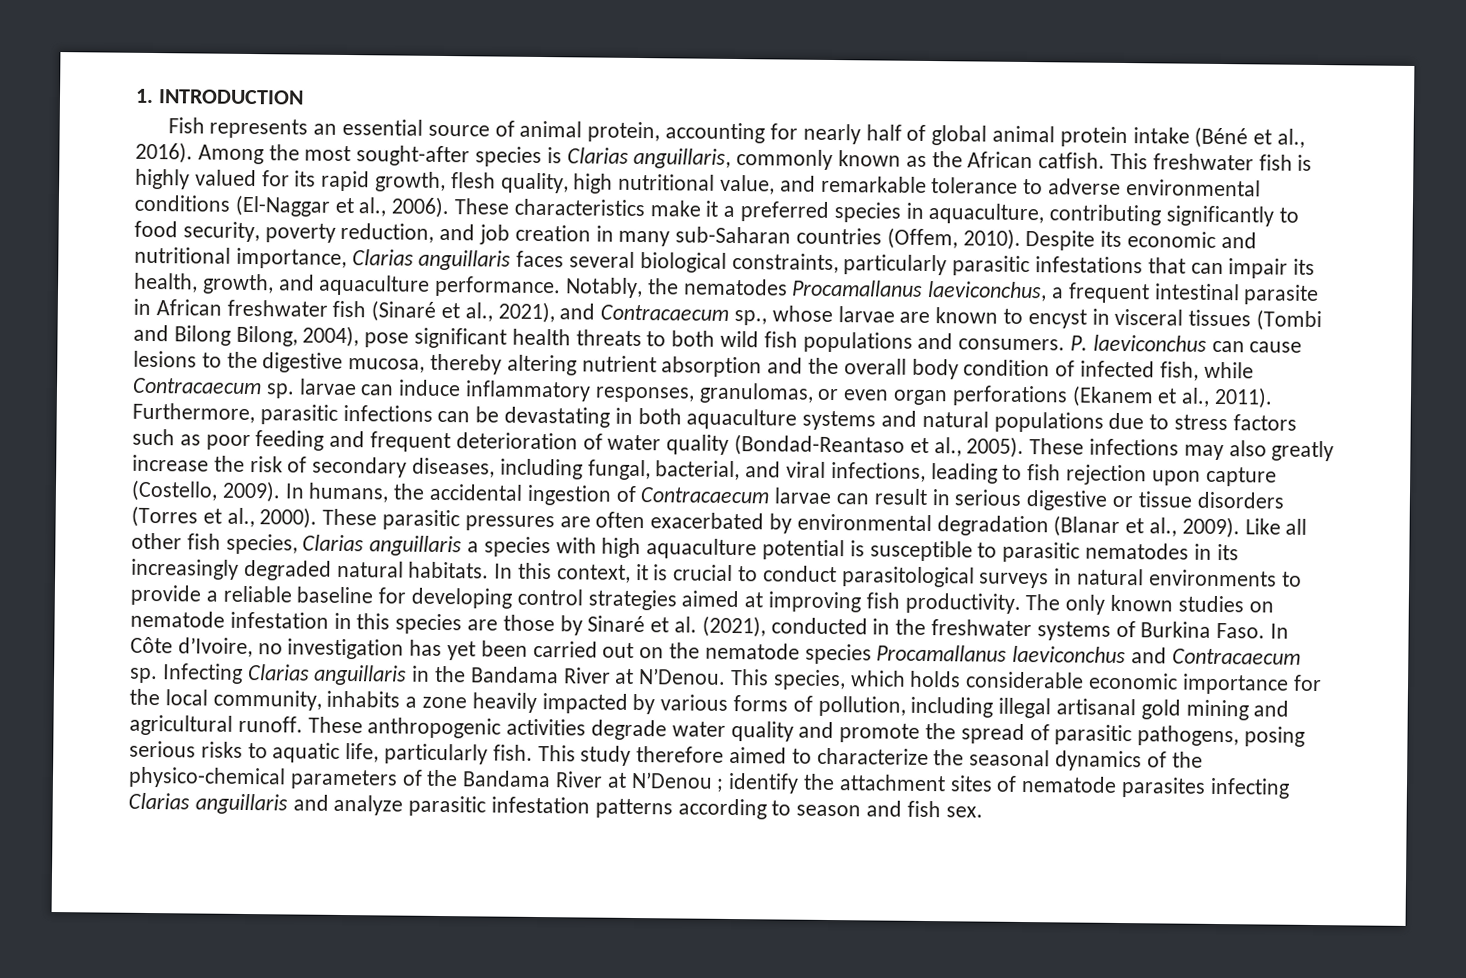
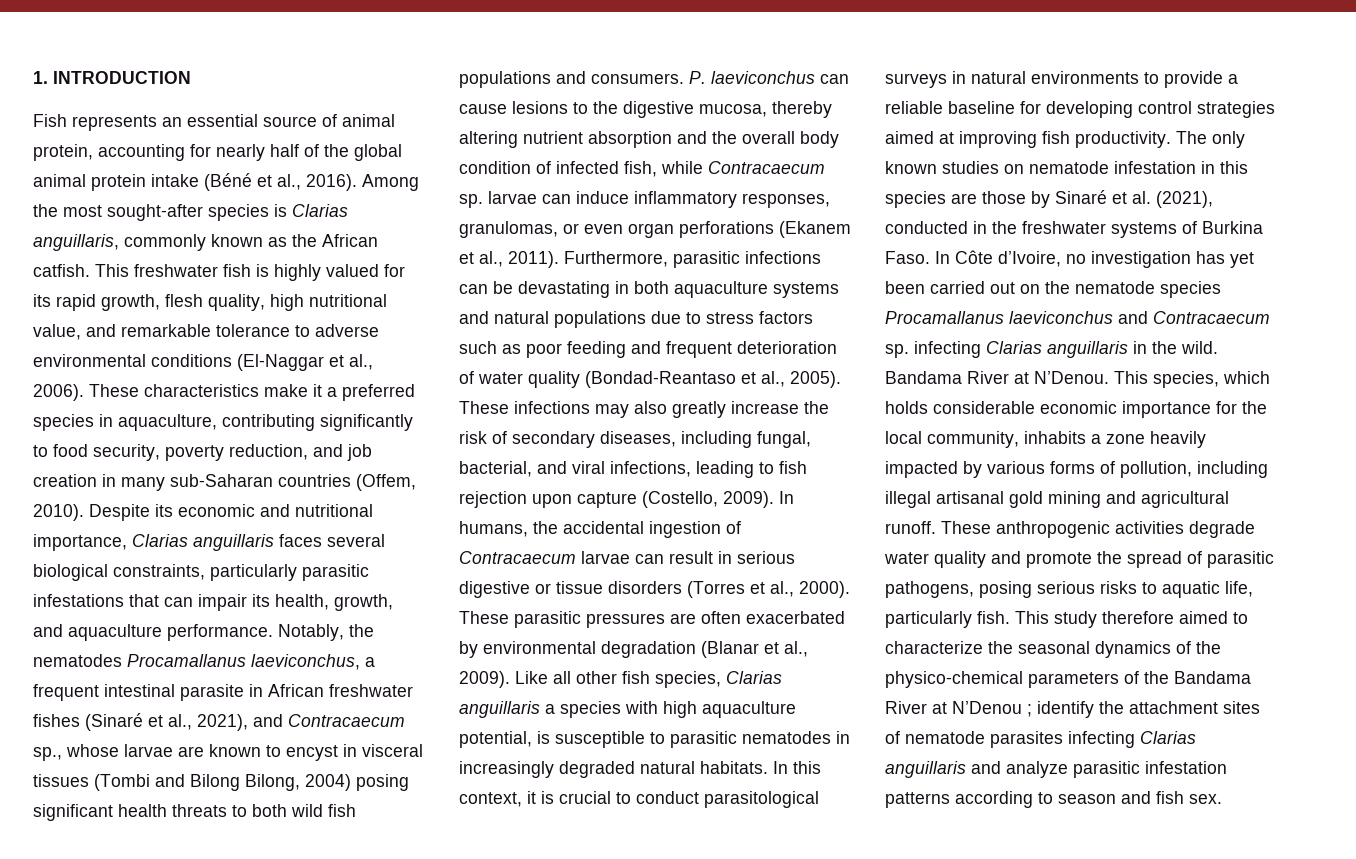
(927, 132) none -> [324,144,349,157] the
[332,300,367,318] fish -> [33,714,80,727] fishes
[302,325,410,348] 2004), pose -> [305,774,409,791] 2004) posing
[762,539,846,561] potential -> [459,731,532,748] potential,
[1216,543,1239,561] its -> (850, 737) none
[161,663,243,684] Infecting -> [914,341,981,358] infecting
(467, 674) none -> [1181,341,1218,354] wild.

